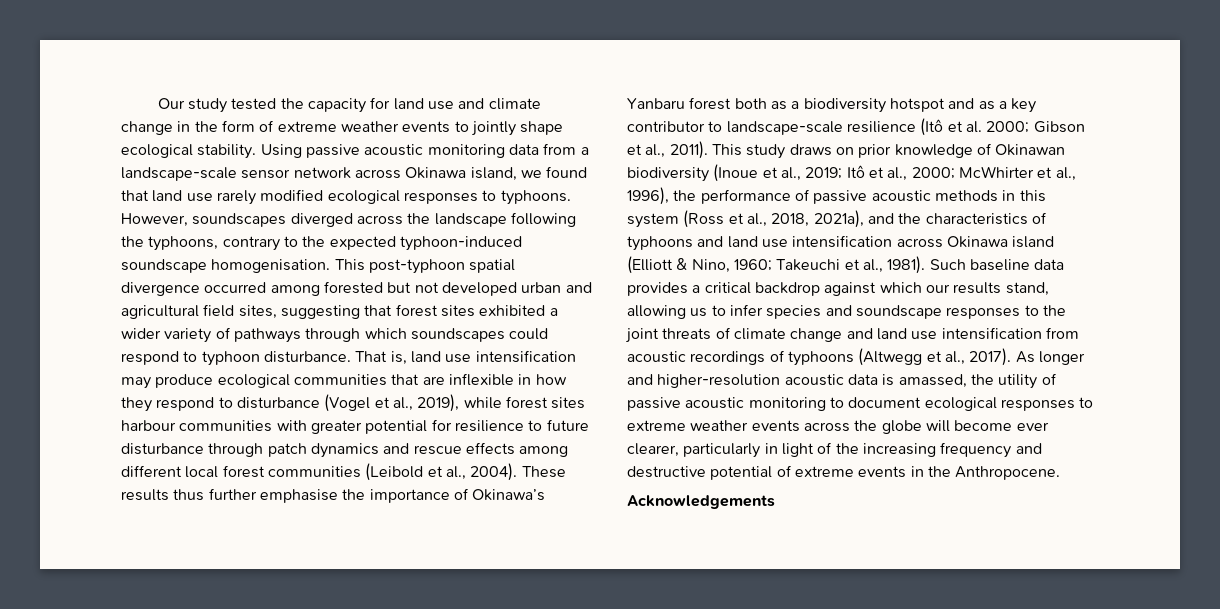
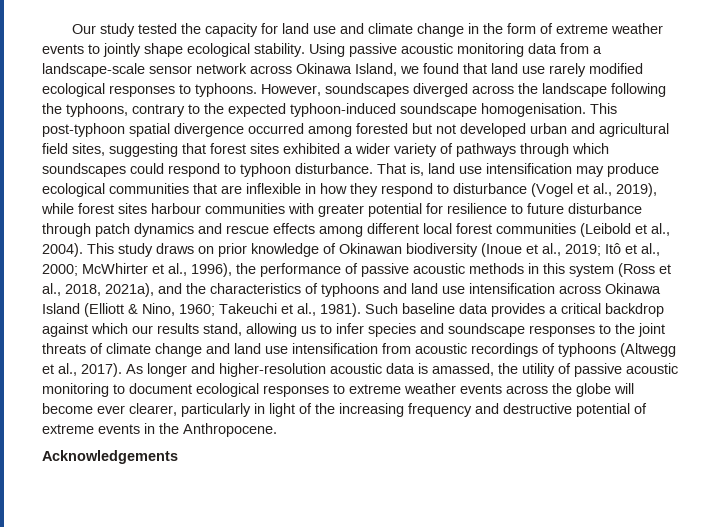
[470,167,517,181] island, -> [355,63,397,76] Island,
[521,466,566,478] [121,488,546,503] [627,97,1037,113] [627,118,1085,136] [627,141,708,159] These results thus further emphasise the importance of Okinawa’s Yanbaru forest both as a biodiversity hotspot and as a key contributor to landscape-scale resilience (Itô et al. 2000; Gibson et al., 2011). -> (83, 250) none
[1012,236,1055,248] island -> [42,303,80,314] Island

